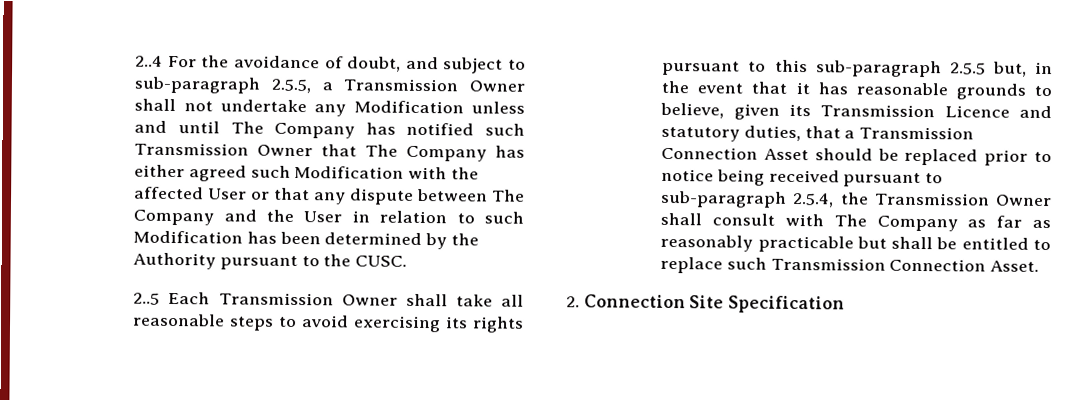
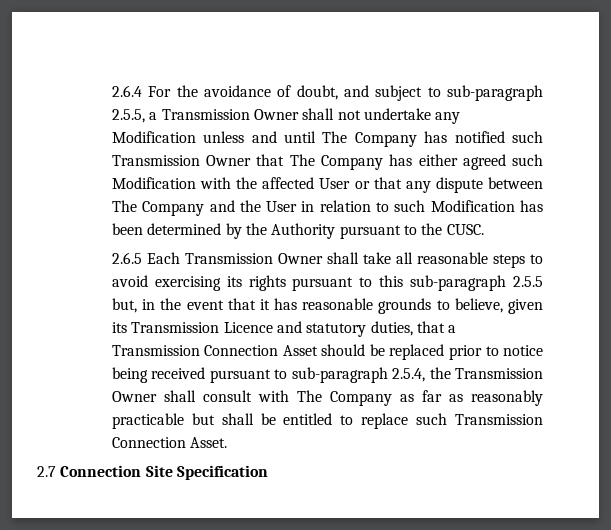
[135,55,164,67] 2..4 -> [111,85,142,97] 2.6.4
[133,292,161,305] 2..5 -> [111,252,142,264] 2.6.5
[566,296,580,308] 2. -> [37,466,56,477] 2.7

